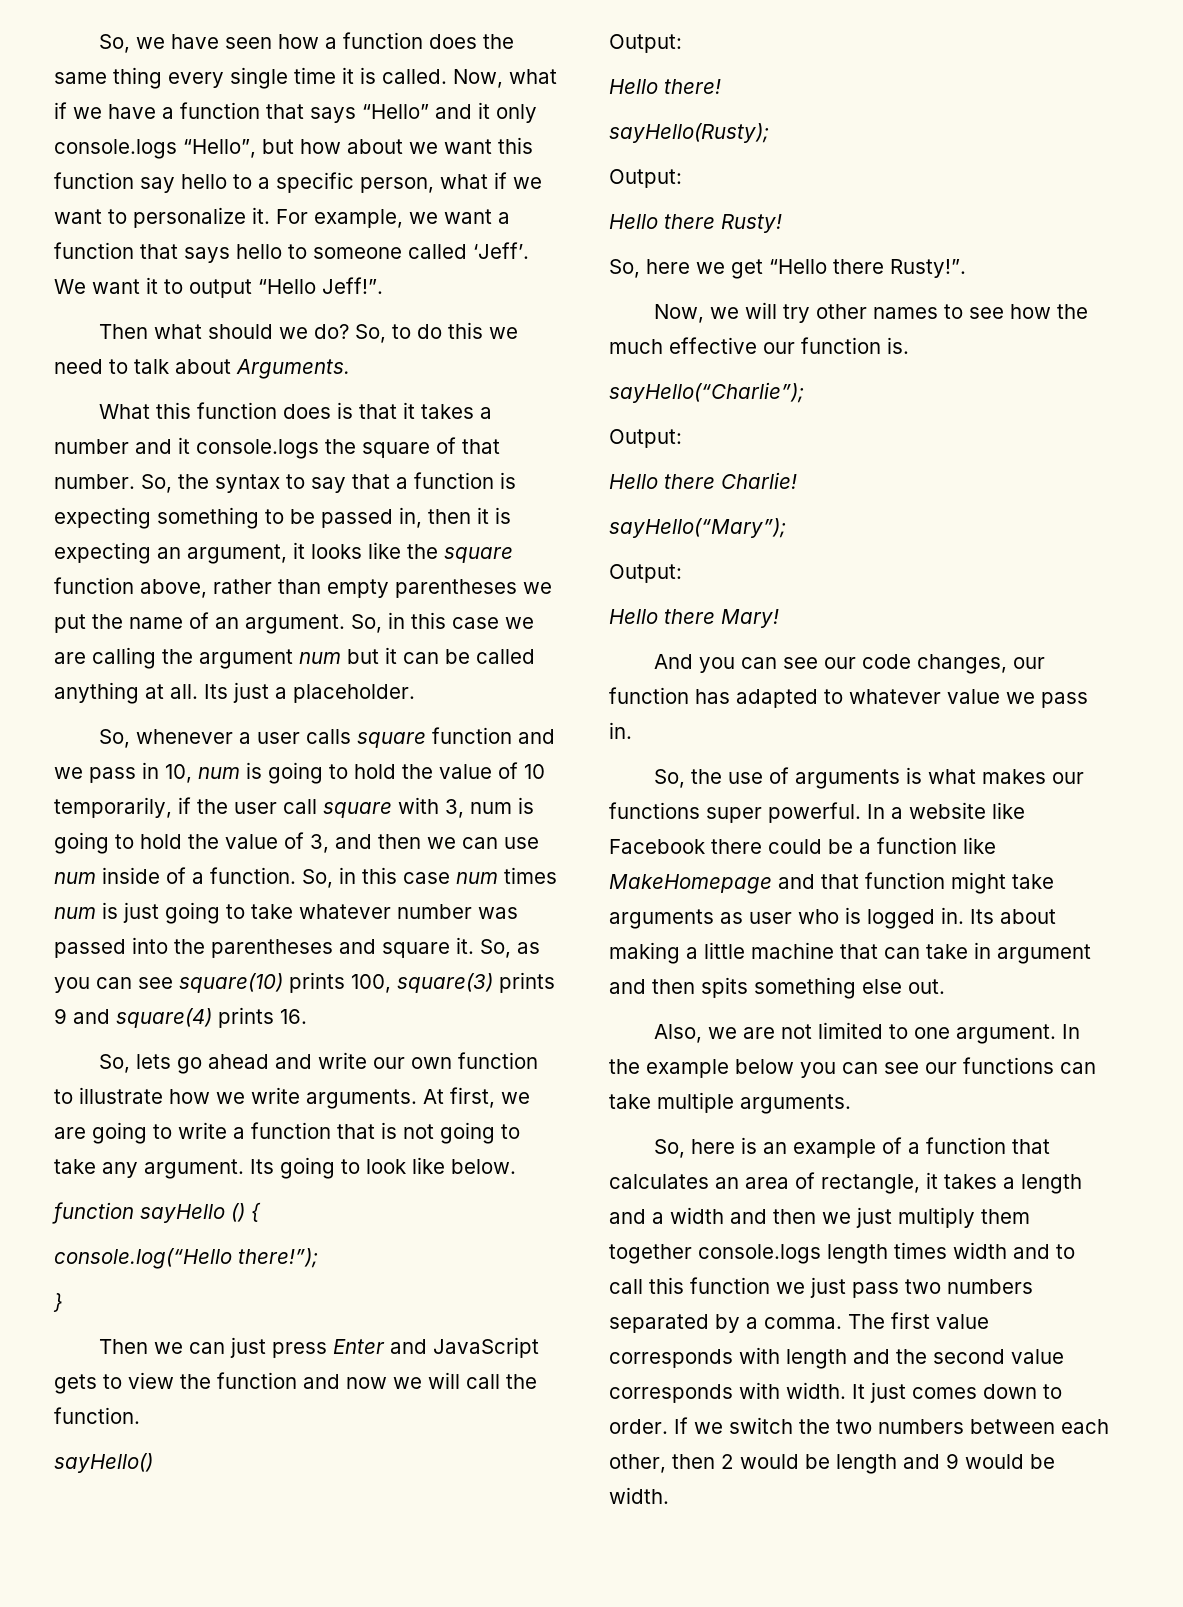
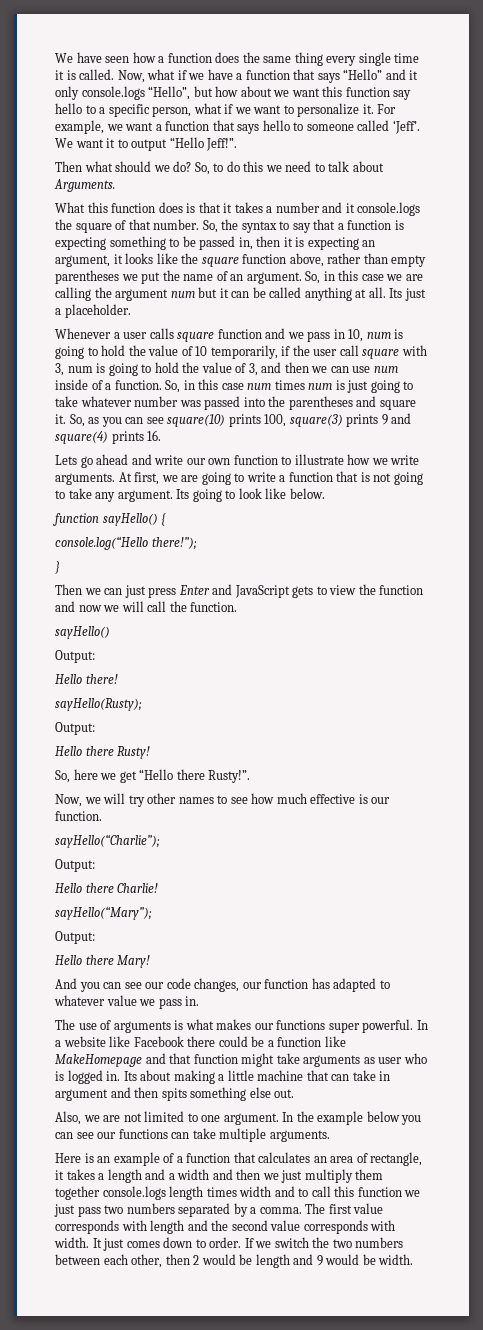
[98,34,165,53] So, we -> [55,53,73,63] We
[98,729,233,748] So, whenever -> [55,328,111,339] Whenever
[98,1054,171,1073] So, lets -> [55,455,77,465] Lets
[140,1203,245,1223] sayHello () -> [102,513,158,526] sayHello()
[1056,304,1088,319] the -> (275, 798) none
[763,337,909,354] our function is. -> [358,794,391,804] [55,811,102,821] is our function.
[653,769,722,788] So, the -> [55,1019,75,1030] The
[653,1139,735,1158] So, here -> [55,1153,81,1163] Here

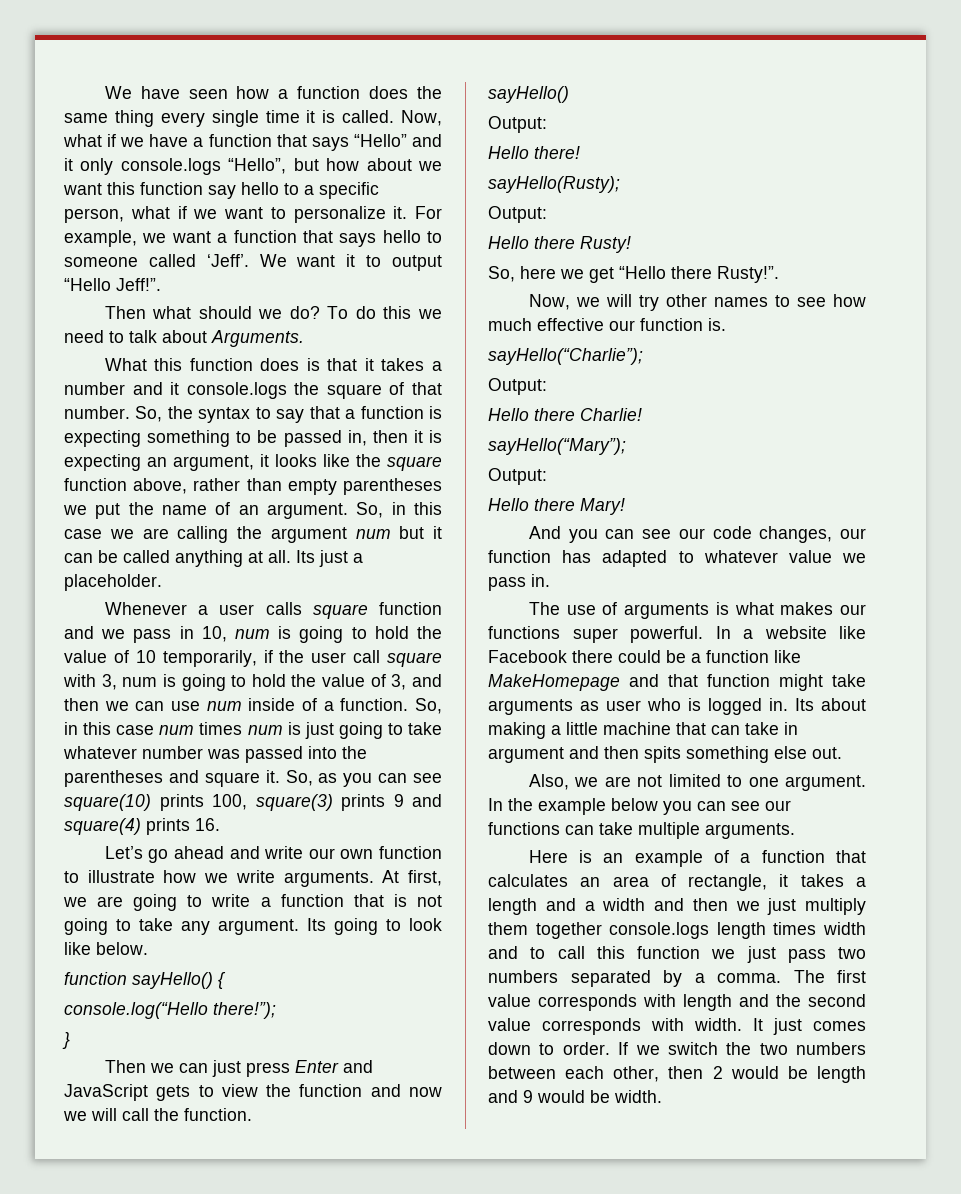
[194,162,224,175] So, to -> [327,306,349,319] To
[55,455,77,465] Lets -> [104,846,143,859] Let’s
[358,794,391,804] [55,811,102,821] is our function. -> [609,318,726,331] our function is.

